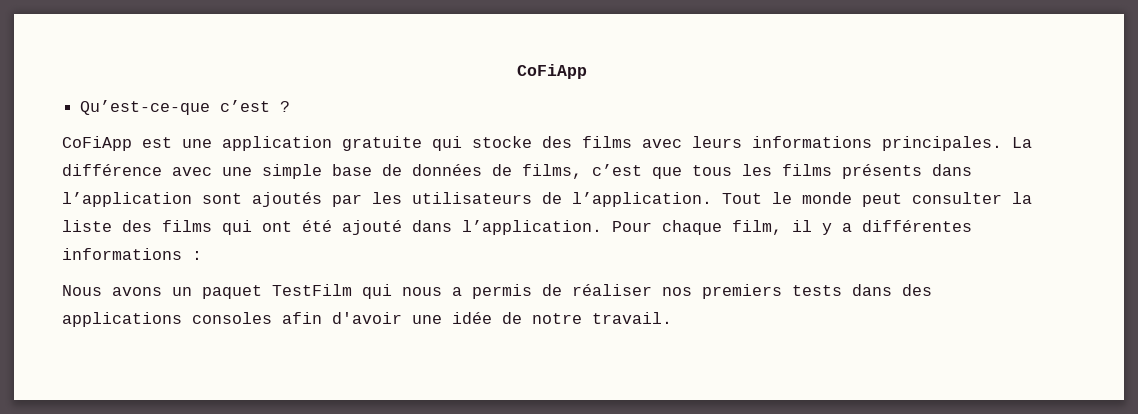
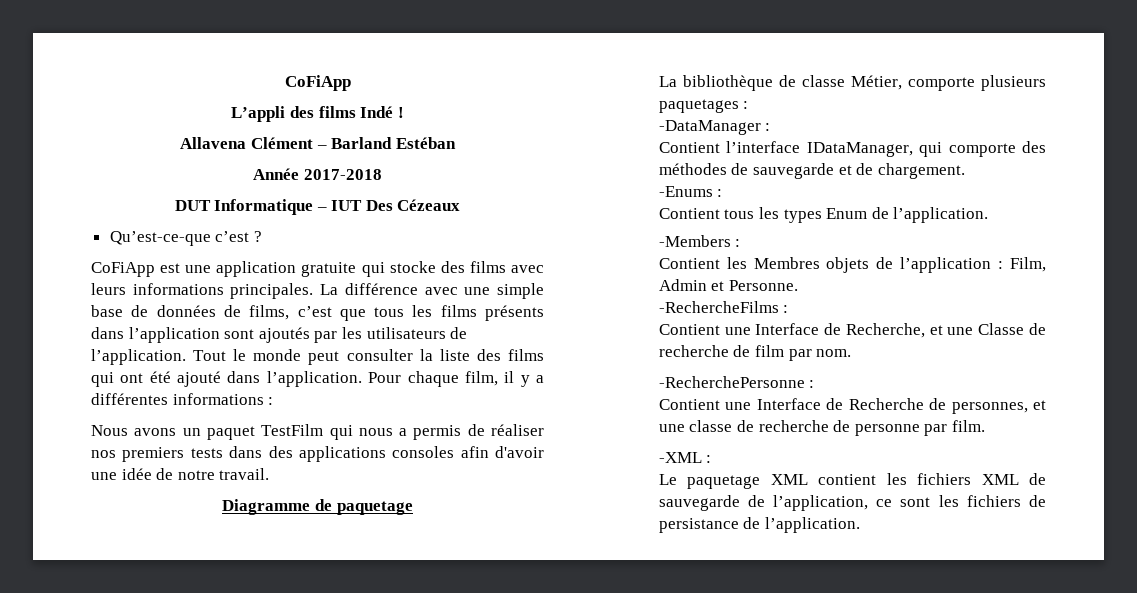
[517,64,587,79] CoFiApp -> [284,75,351,91] [231,106,404,122] [180,137,456,149] [253,168,382,180] [174,199,461,215] CoFiApp // L’appli des films Indé ! // Allavena Clément – Barland Estéban // Année 2017-2018 // DUT Informatique – IUT Des Cézeaux
(672, 318) none -> [222,499,413,515] [658,75,1046,91] [658,99,749,113] [658,120,771,135] [658,141,1046,157] [658,163,965,179] [658,186,723,197] [658,207,989,223] [658,235,741,247] [658,257,1046,273] [658,279,798,291] [658,301,789,313] [658,323,1046,338] [658,345,852,361] [658,376,815,388] [658,398,1046,414] [658,420,985,436] [658,452,712,463] [658,473,1046,489] [658,495,1046,511] [658,517,860,533] // Diagramme de paquetage // La bibliothèque de classe Métier, comporte plusieurs paquetages : // -DataManager : // Contient l’interface IDataManager, qui comporte des méthodes de sauvegarde et de chargement. // -Enums : // Contient tous les types Enum de l’application. // -Members : // Contient les Membres objets de l’application : Film, Admin et Personne. // -RechercheFilms : // Contient une Interface de Recherche, et une Classe de recherche de film par nom. // -RecherchePersonne : // Contient une Interface de Recherche de personnes, et une classe de recherche de personne par film. // -XML : // Le paquetage XML contient les fichiers XML de sauvegarde de l’application, ce sont les fichiers de persistance de l’application.

